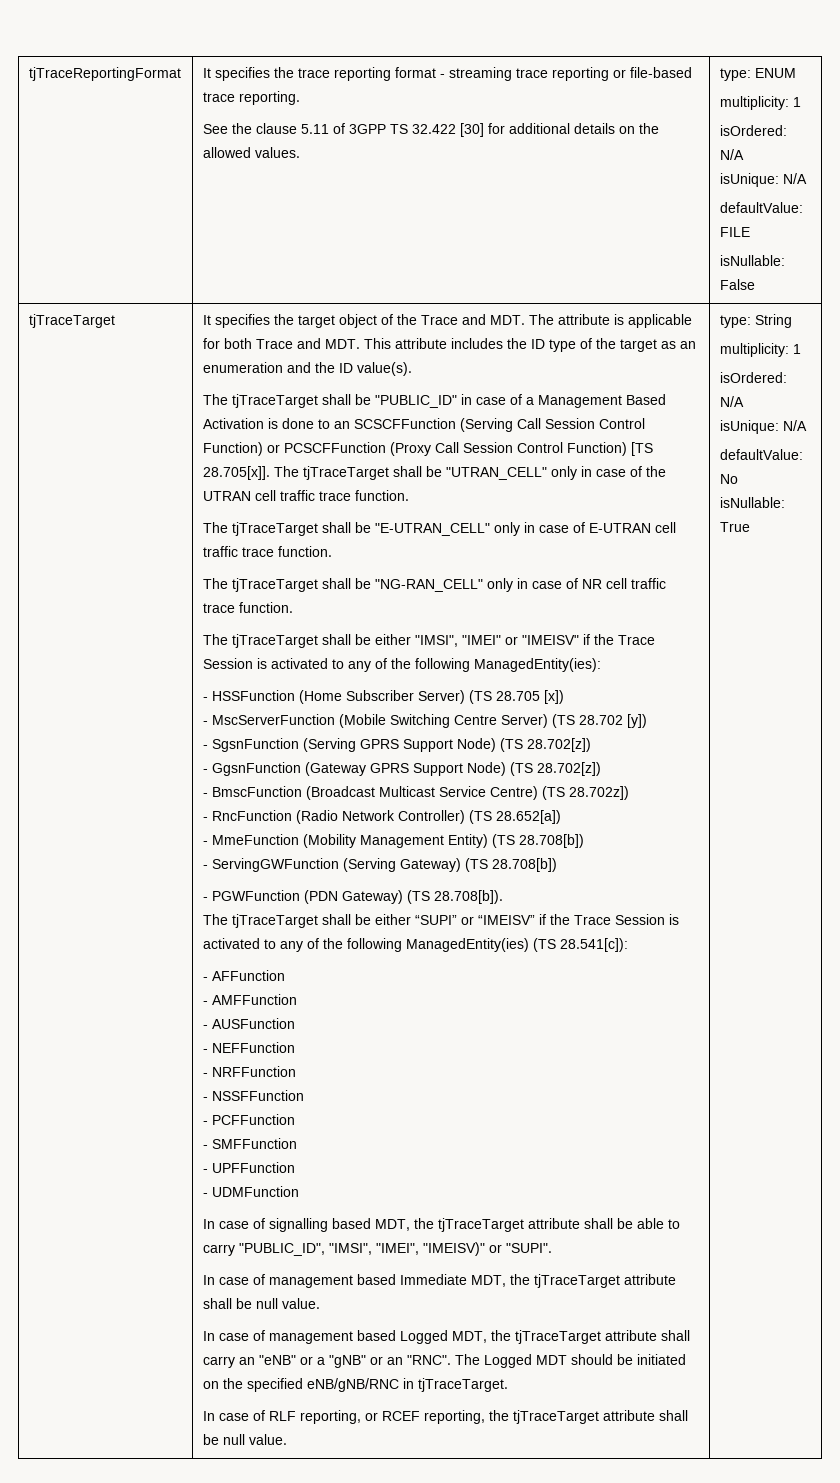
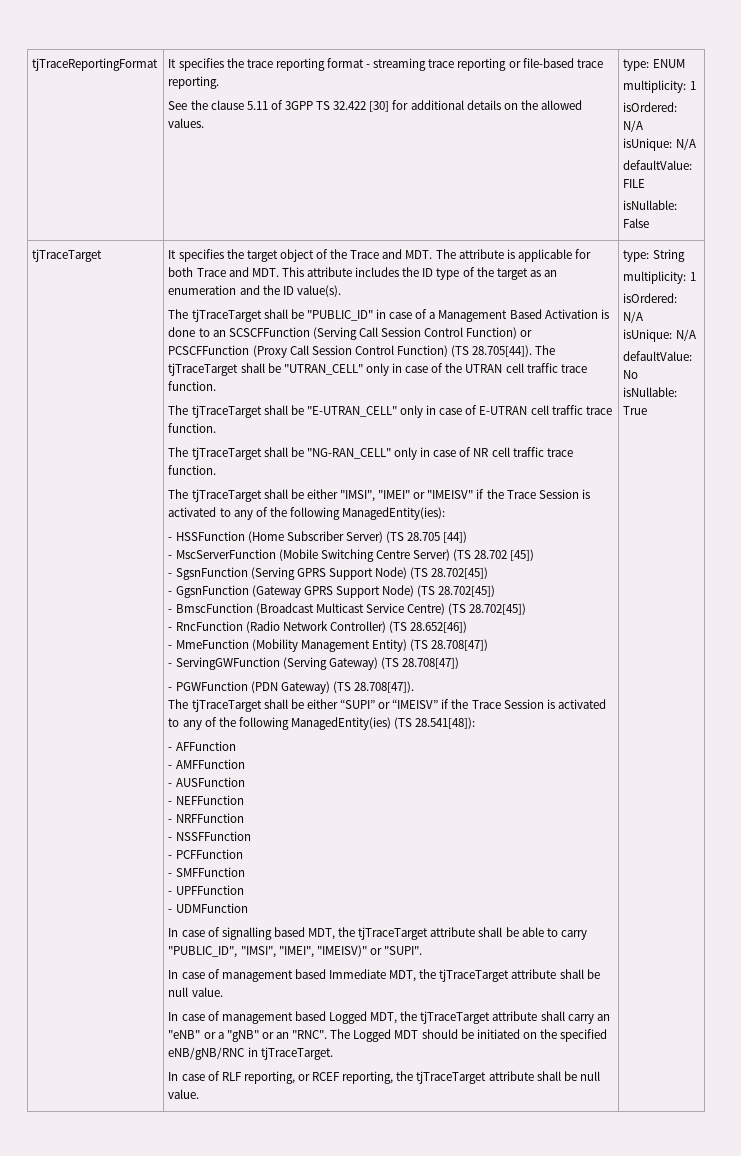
[630,442,653,456] [202,466,270,480] [TS 28.705[x]]. -> [451,345,533,357] (TS 28.705[44]).
[543,690,564,704] [x]) -> [443,531,468,543] [44])
[626,714,647,728] [y]) -> [510,549,535,561] [45])
[526,738,591,752] 28.702[z]) -> [431,567,489,579] 28.702[45])
[536,762,601,776] 28.702[z]) -> [438,585,496,597] 28.702[45])
[568,786,629,800] 28.702z]) -> [469,603,527,615] 28.702[45])
[495,810,561,824] 28.652[a]) -> [410,621,468,633] 28.652[46])
[518,834,584,848] 28.708[b]) -> [431,639,489,651] 28.708[47])
[491,858,557,872] 28.708[b]) -> [401,657,459,669] 28.708[47])
[433,890,503,904] 28.708[b]). -> [353,681,414,693] 28.708[47]).
[559,938,628,952] 28.541[c]): -> [415,717,476,729] 28.541[48]):

